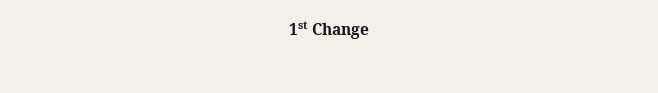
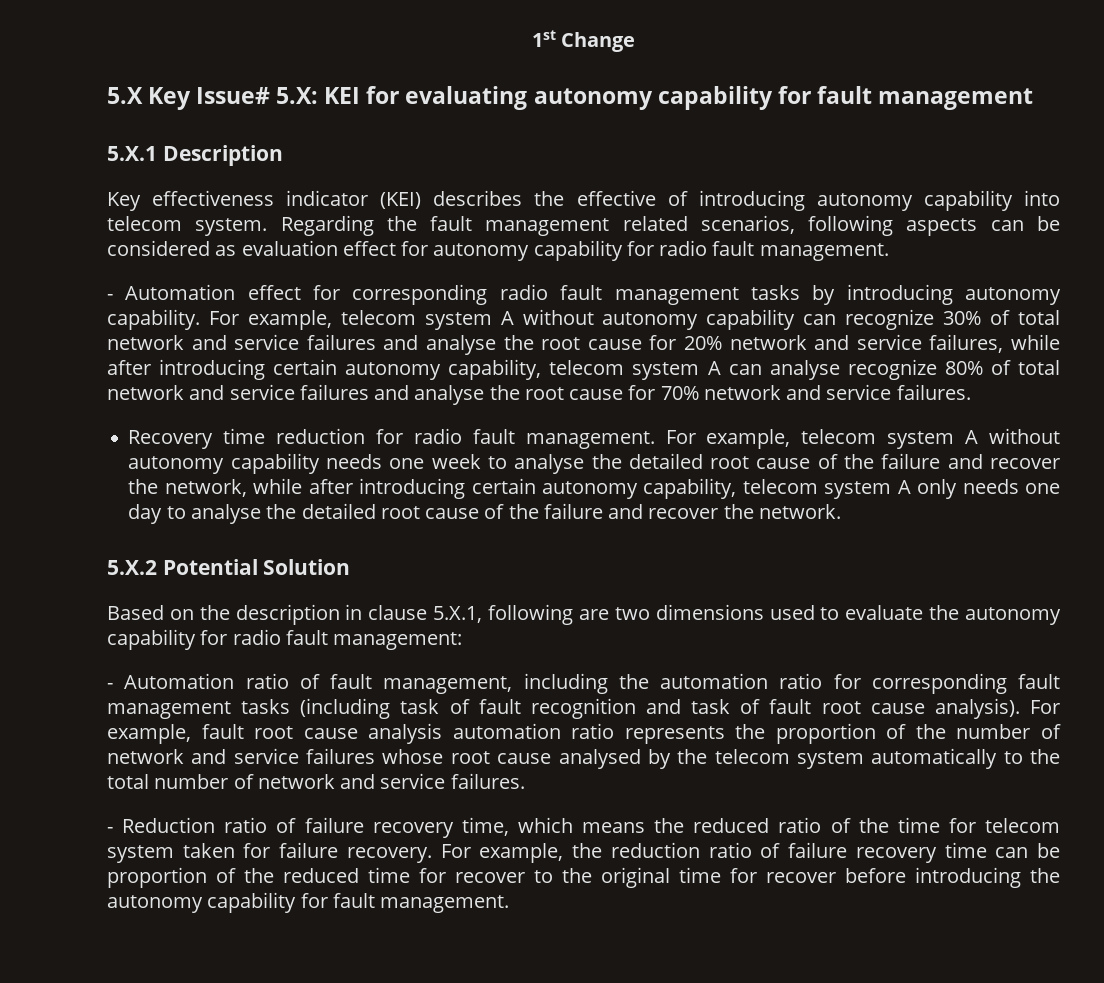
(369, 31) none -> [107,86,1033,110] [107,145,283,166] [107,190,1061,211] [107,215,1060,236] [107,240,889,261] [107,284,1061,305] [107,309,1060,330] [107,334,1061,355] [107,359,1060,380] [107,384,971,405] [128,428,1061,449] [128,453,1060,474] [128,478,1060,499] [128,503,841,524] [107,559,351,575] [107,604,1061,625] [107,629,463,650] [107,673,1060,694] [107,698,1060,719] [107,723,1061,744] [107,748,1060,769] [107,773,525,789] [107,817,1060,838] [107,842,1060,863] [107,867,1060,888] [107,892,510,913] // 5.X Key Issue# 5.X: KEI for evaluating autonomy capability for fault management // 5.X.1 Description // Key effectiveness indicator (KEI) describes the effective of introducing autonomy capability into telecom system. Regarding the fault management related scenarios, following aspects can be considered as evaluation effect for autonomy capability for radio fault management. // - Automation effect for corresponding radio fault management tasks by introducing autonomy capability. For example, telecom system A without autonomy capability can recognize 30% of total network and service failures and analyse the root cause for 20% network and service failures, while after introducing certain autonomy capability, telecom system A can analyse recognize 80% of total network and service failures and analyse the root cause for 70% network and service failures. // Recovery time reduction for radio fault management. For example, telecom system A without autonomy capability needs one week to analyse the detailed root cause of the failure and recover the network, while after introducing certain autonomy capability, telecom system A only needs one day to analyse the detailed root cause of the failure and recover the network. // 5.X.2 Potential Solution // Based on the description in clause 5.X.1, following are two dimensions used to evaluate the autonomy capability for radio fault management: // - Automation ratio of fault management, including the automation ratio for corresponding fault management tasks (including task of fault recognition and task of fault root cause analysis). For example, fault root cause analysis automation ratio represents the proportion of the number of network and service failures whose root cause analysed by the telecom system automatically to the total number of network and service failures. // - Reduction ratio of failure recovery time, which means the reduced ratio of the time for telecom system taken for failure recovery. For example, the reduction ratio of failure recovery time can be proportion of the reduced time for recover to the original time for recover before introducing the autonomy capability for fault management.

